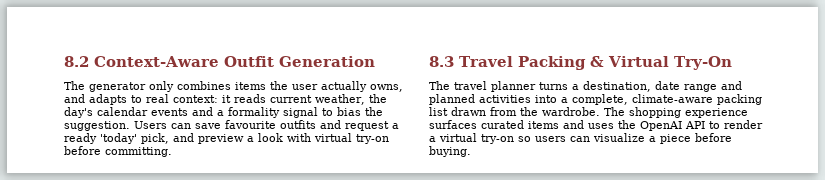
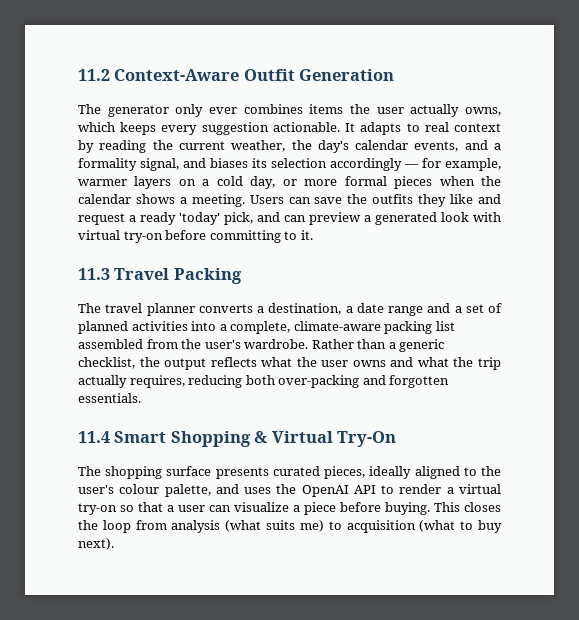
[64,56,89,67] 8.2 -> [78,69,110,81] 11.2
(174, 86) none -> [208,107,237,114] ever
[64,94,266,105] and adapts to real context: it reads -> [78,122,502,135] [78,140,173,153] which keeps every suggestion actionable. It adapts to real context by reading the
[151,108,188,116] events -> [414,141,459,152] events,
[283,107,383,118] [64,120,316,131] signal to bias the suggestion. Users can save favourite outfits -> [140,158,501,171] [78,176,501,189] [78,194,474,207] signal, and biases its selection accordingly — for example, warmer layers on a cold day, or more formal pieces when the calendar shows a meeting. Users can save the outfits they like
(194, 137) none -> [284,215,306,222] can
(254, 139) none -> [375,212,437,225] generated
[105,147,172,157] [429,56,454,67] committing. // 8.3 -> [209,230,313,243] [78,268,110,280] committing to it. // 11.3
[589,56,732,70] & Virtual Try-On -> (242, 276) none
[539,82,568,90] turns -> [198,304,253,313] converts
(651, 86) none -> [345,306,353,313] a
(742, 85) none -> [454,303,502,313] a set of
[451,107,486,116] drawn -> [78,339,143,349] assembled
[542,107,748,118] [429,120,559,129] wardrobe. The shopping experience surfaces curated items -> [204,339,445,352] [78,357,502,370] [78,375,450,388] [78,393,141,403] [78,431,397,447] [78,466,502,479] [78,484,211,497] user's wardrobe. Rather than a generic checklist, the output reflects what the user owns and what the trip actually requires, reducing both over-packing and forgotten essentials. // 11.4 Smart Shopping & Virtual Try-On // The shopping surface presents curated pieces, ideally aligned to the user's colour palette,
[535,136,566,142] users -> [138,502,205,512] that a user
(471, 151) none -> [434,502,501,512] [78,520,502,533] [78,538,114,550] This closes the loop from analysis (what suits me) to acquisition (what to buy next).

